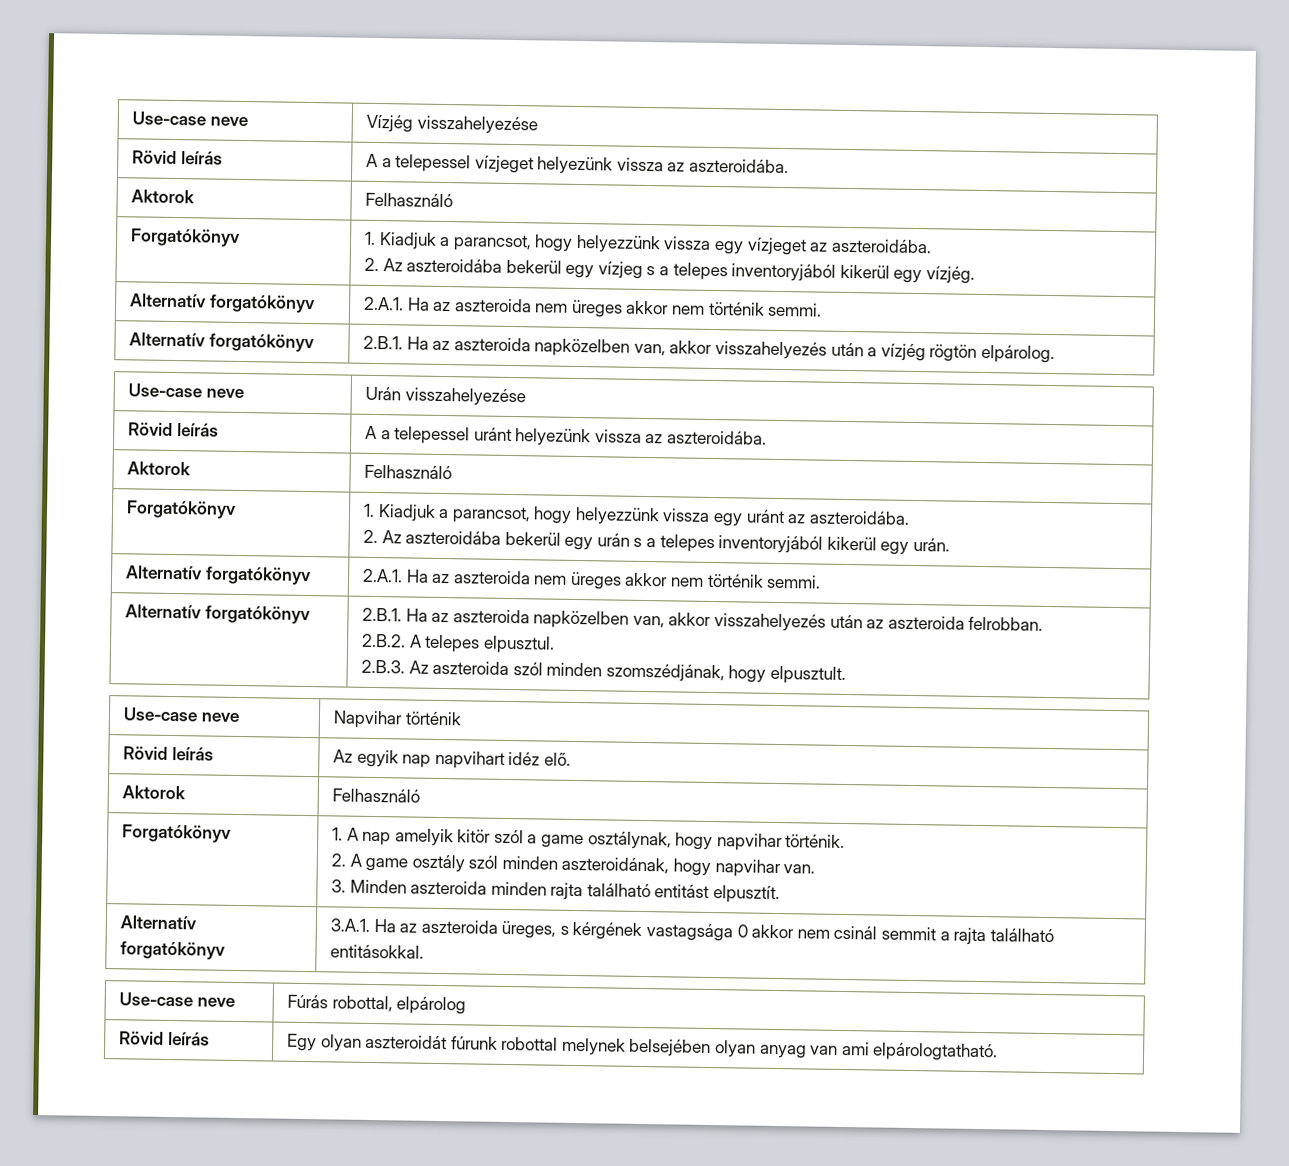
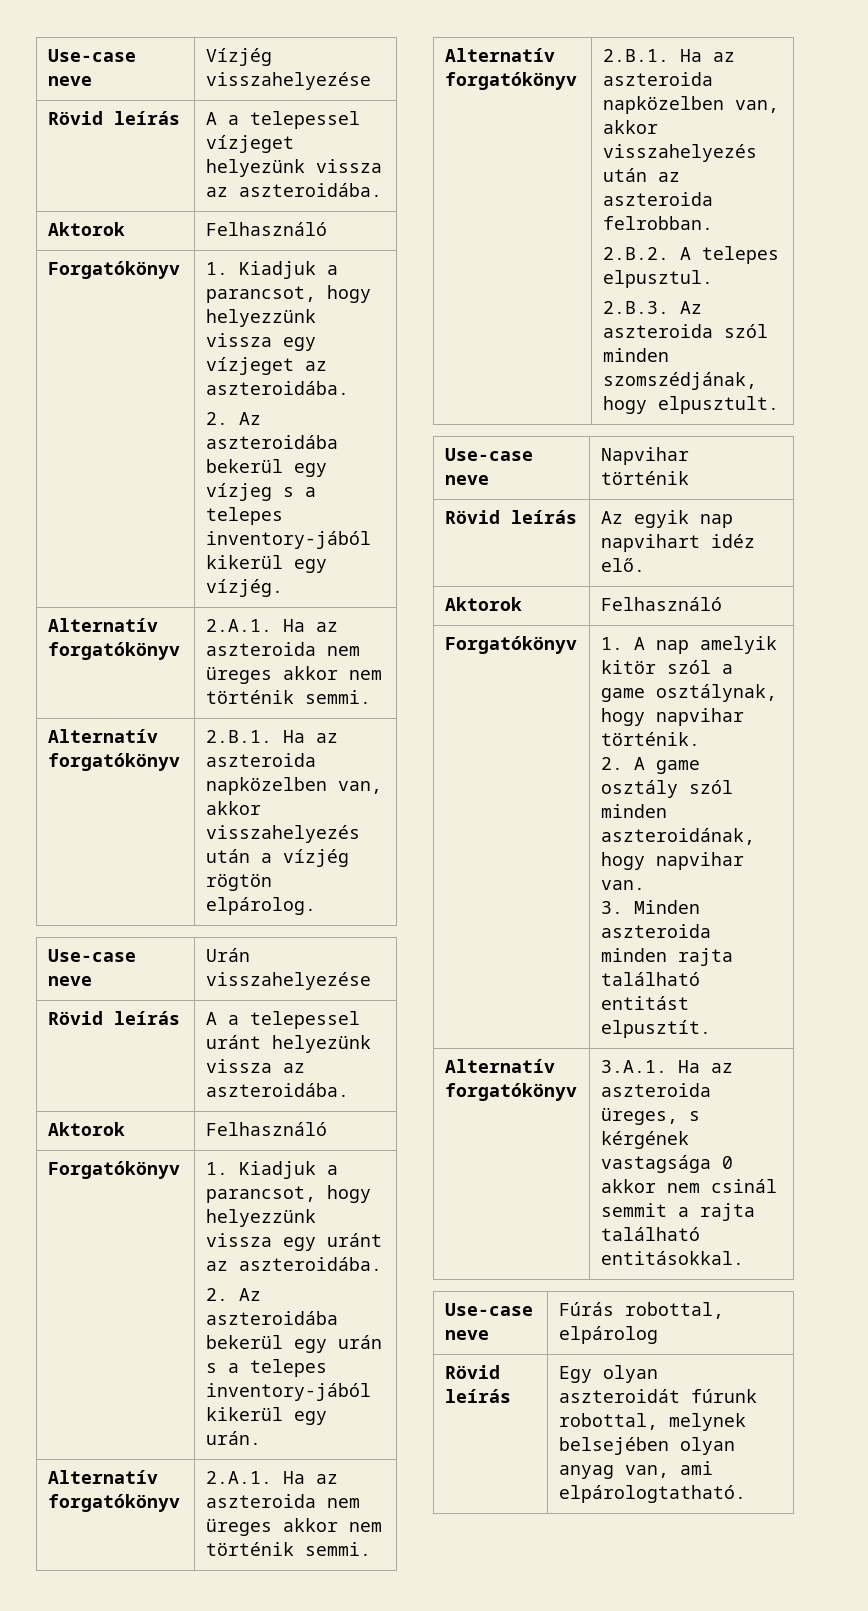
[731,263,837,282] inventoryjából -> [205,531,371,549] inventory-jából
[718,535,824,554] inventoryjából -> [205,1383,371,1401] inventory-jából
[501,1036,559,1051] robottal -> [558,1413,658,1430] robottal,
[810,1045,839,1055] van -> [624,1465,669,1478] van,

